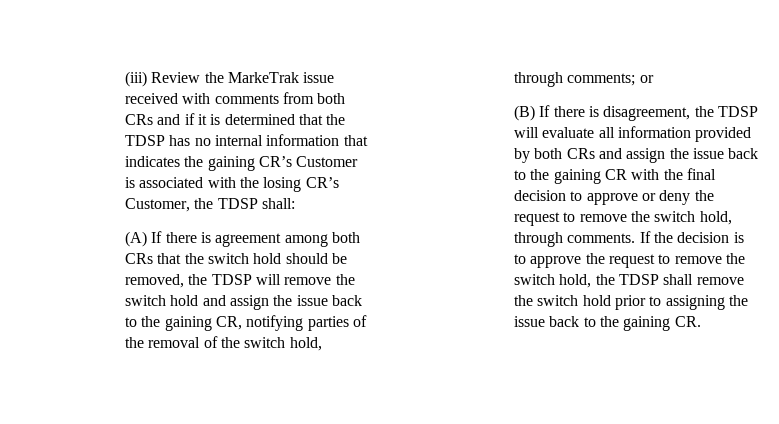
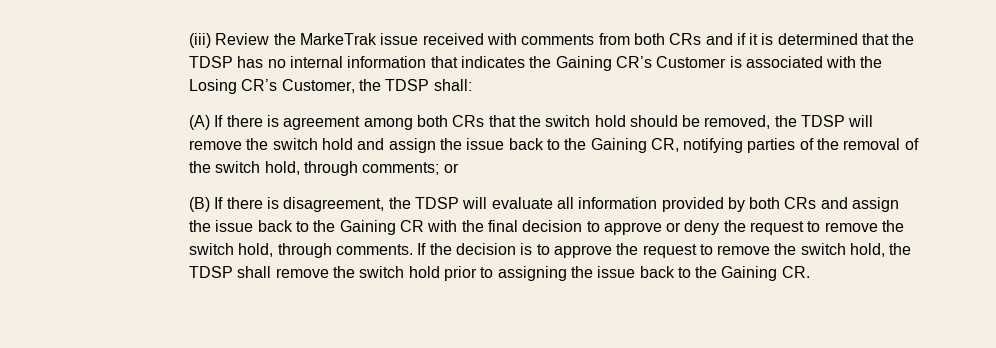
[207,156,255,171] gaining -> [555,56,612,71] Gaining
[263,177,302,192] losing -> [189,79,238,94] Losing
[164,316,212,331] gaining -> [590,138,647,153] Gaining
[553,169,601,184] gaining -> [339,220,396,235] Gaining
[623,316,671,331] gaining -> [721,266,778,281] Gaining

